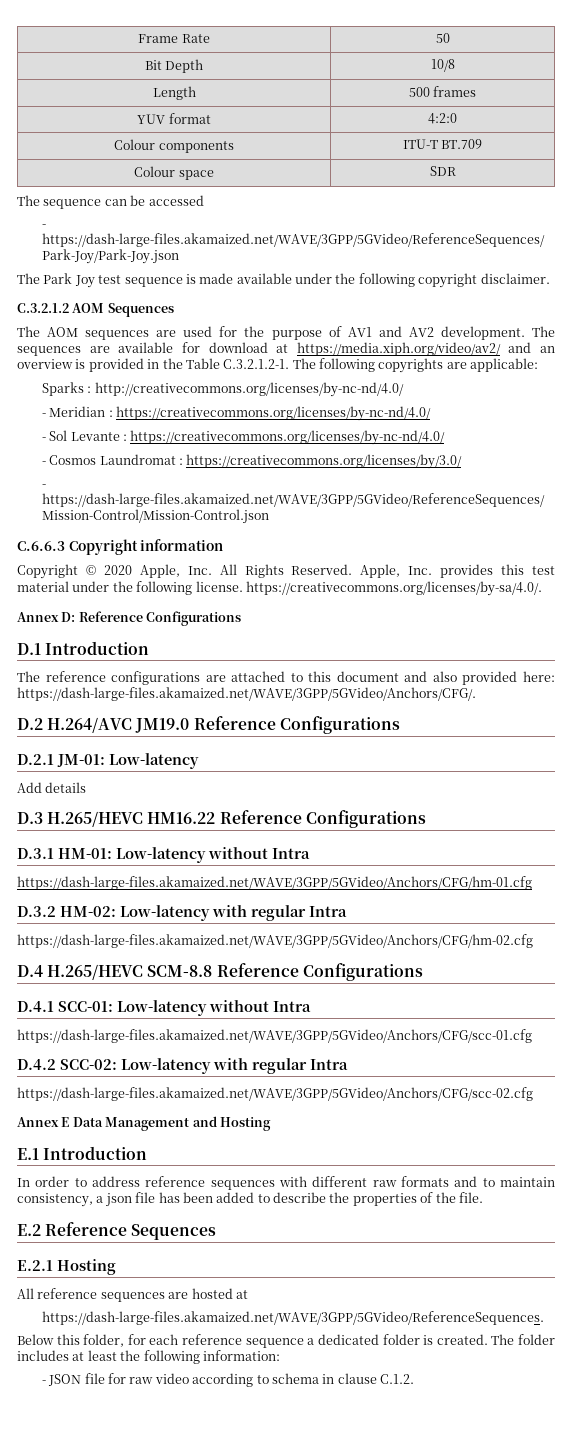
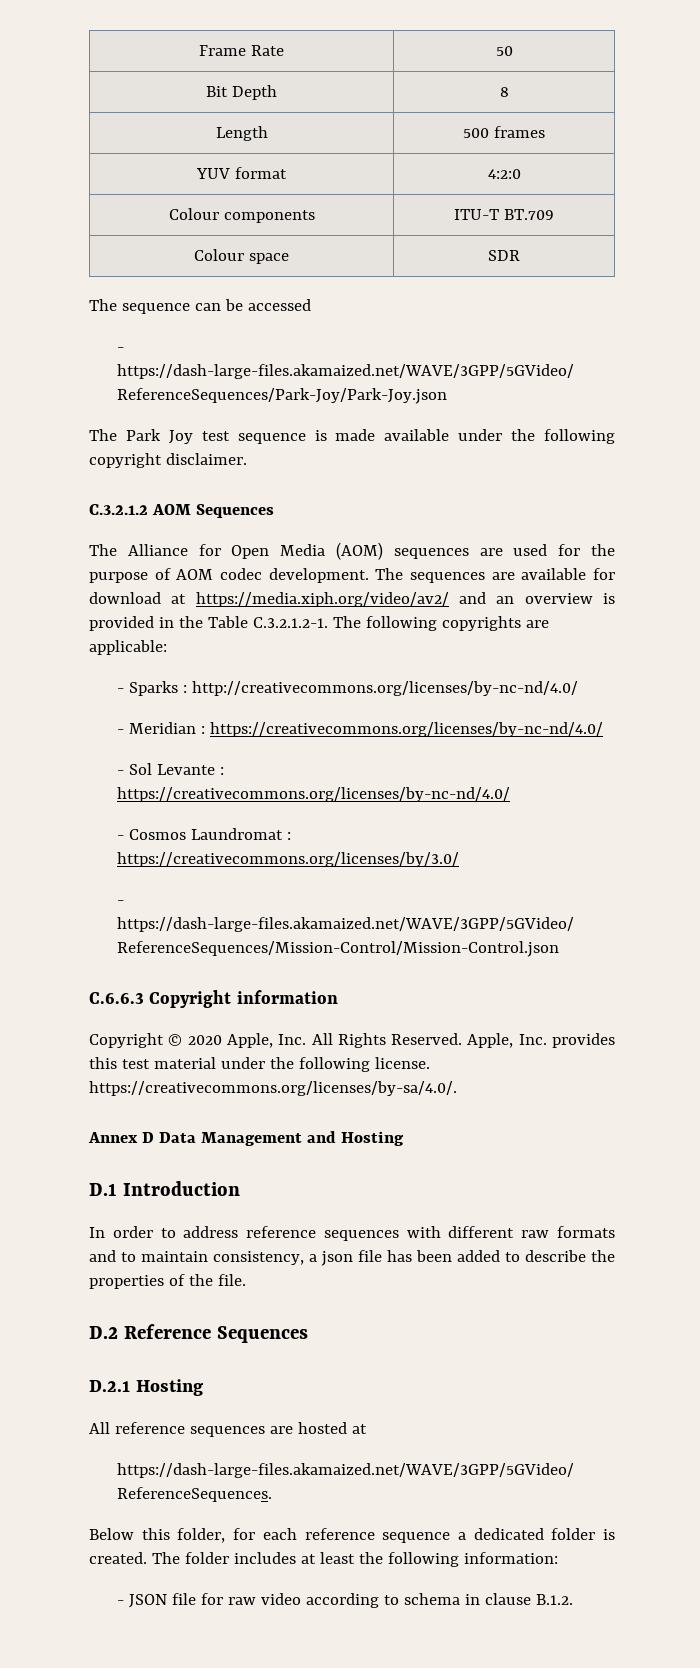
[430,59,455,72] 10/8 -> [499,87,509,97] 8
[47,327,79,337] AOM -> [127,542,383,560] Alliance for Open Media (AOM)
[347,326,434,337] AV1 and AV2 -> [176,568,262,580] AOM codec
(539, 365) none -> [116,688,124,693] -
[61,611,242,626] [17,641,150,655] [17,671,555,685] [17,687,476,701] [17,716,400,734] [17,753,199,769] [17,782,87,793] [17,810,426,828] [17,847,310,863] [17,876,532,890] [17,905,347,921] [17,934,533,948] [17,963,423,981] [17,1000,311,1016] [17,1029,532,1043] [17,1058,348,1074] [17,1087,533,1101] [17,1117,70,1127] D: Reference Configurations // D.1 Introduction // The reference configurations are attached to this document and also provided here: https://dash-large-files.akamaized.net/WAVE/3GPP/5GVideo/Anchors/CFG/. // D.2 H.264/AVC JM19.0 Reference Configurations // D.2.1 JM-01: Low-latency // Add details // D.3 H.265/HEVC HM16.22 Reference Configurations // D.3.1 HM-01: Low-latency without Intra // https://dash-large-files.akamaized.net/WAVE/3GPP/5GVideo/Anchors/CFG/hm-01.cfg // D.3.2 HM-02: Low-latency with regular Intra // https://dash-large-files.akamaized.net/WAVE/3GPP/5GVideo/Anchors/CFG/hm-02.cfg // D.4 H.265/HEVC SCM-8.8 Reference Configurations // D.4.1 SCC-01: Low-latency without Intra // https://dash-large-files.akamaized.net/WAVE/3GPP/5GVideo/Anchors/CFG/scc-01.cfg // D.4.2 SCC-02: Low-latency with regular Intra // https://dash-large-files.akamaized.net/WAVE/3GPP/5GVideo/Anchors/CFG/scc-02.cfg // Annex E -> [141,1132,154,1143] D
[17,1148,39,1160] E.1 -> [89,1183,117,1196] D.1
[17,1224,41,1236] E.2 -> [89,1326,118,1339] D.2
[17,1260,53,1271] E.2.1 -> [89,1380,130,1392] D.2.1
[380,1374,415,1384] C.1.2. -> [535,1594,573,1605] B.1.2.

